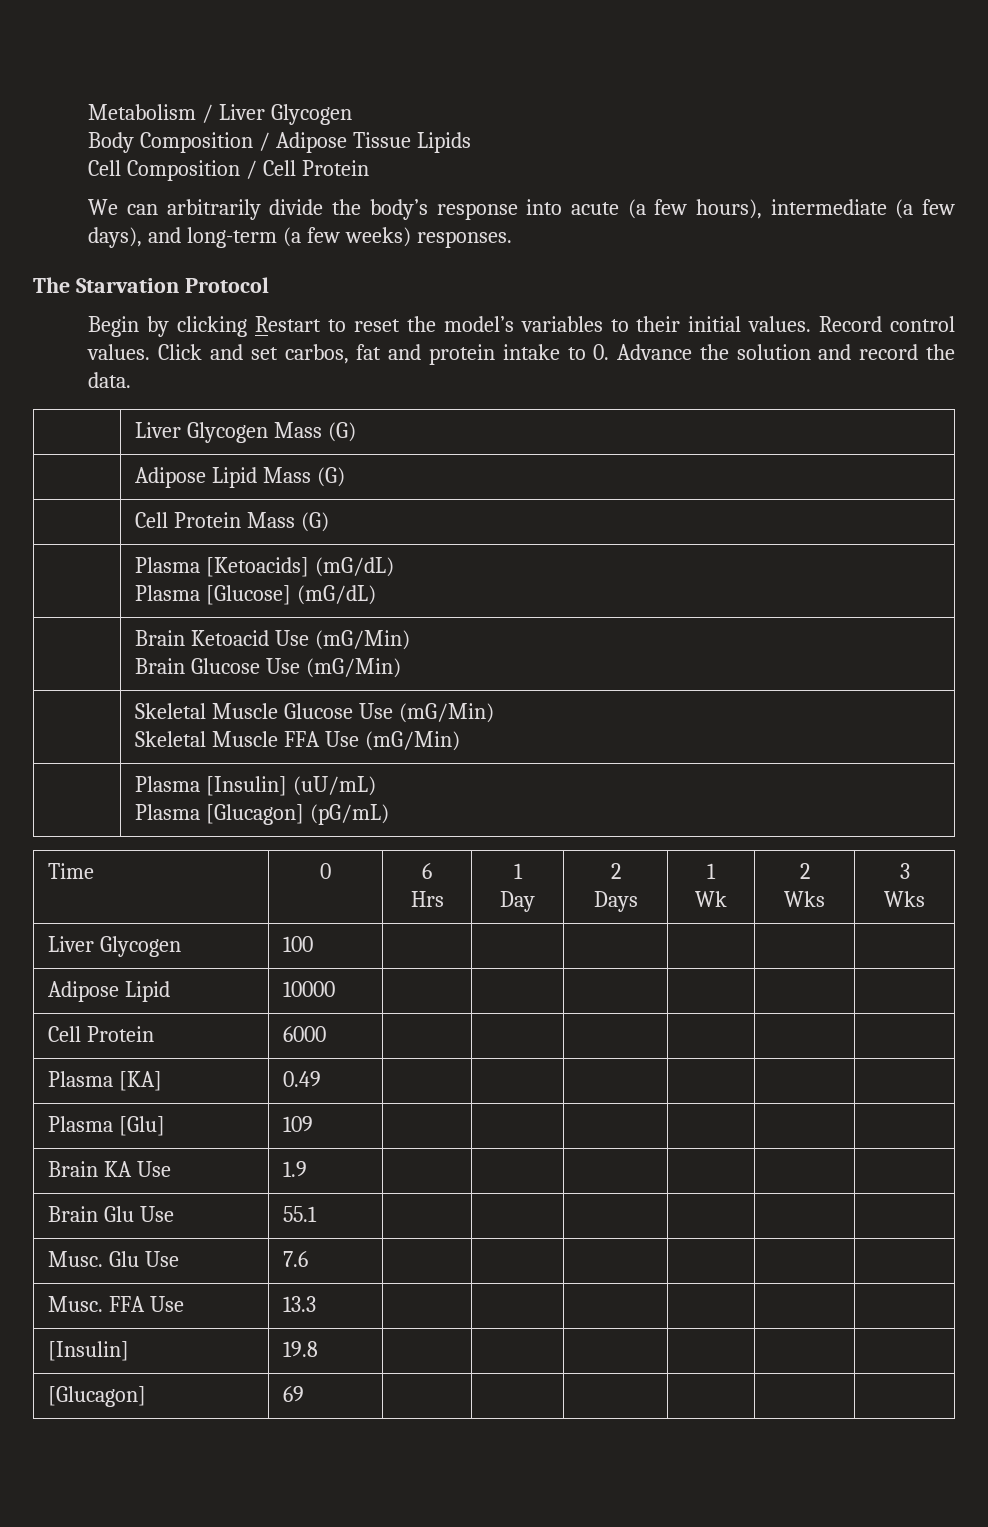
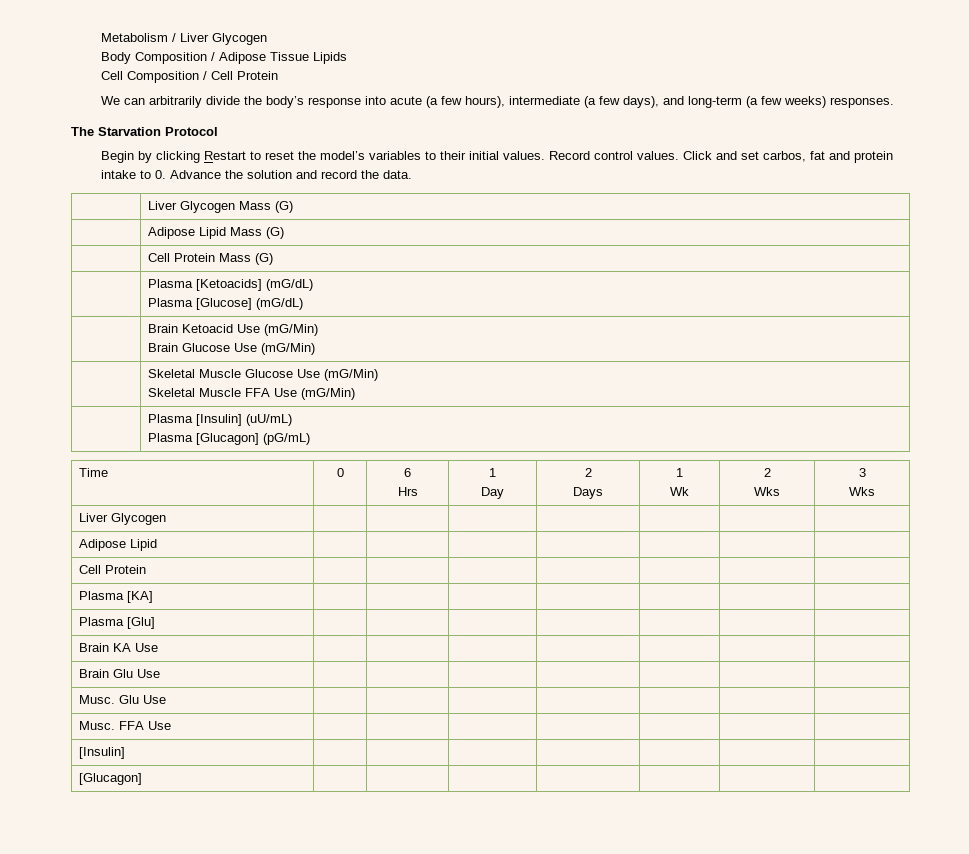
[283,936,314,952] 100 -> (167, 519) none
[283,981,336,997] 10000 -> (158, 545) none
[283,1026,327,1042] 6000 -> (147, 569) none
[283,1071,322,1087] 0.49 -> (154, 597) none
[283,1116,314,1132] 109 -> (156, 623) none
[283,1161,308,1177] 1.9 -> (159, 647) none
[283,1206,318,1222] 55.1 -> (161, 673) none
[283,1251,309,1267] 7.6 -> (167, 699) none
[283,1296,317,1312] 13.3 -> (172, 725) none
[283,1341,319,1357] 19.8 -> (126, 753) none
[283,1386,305,1402] 69 -> (143, 779) none

